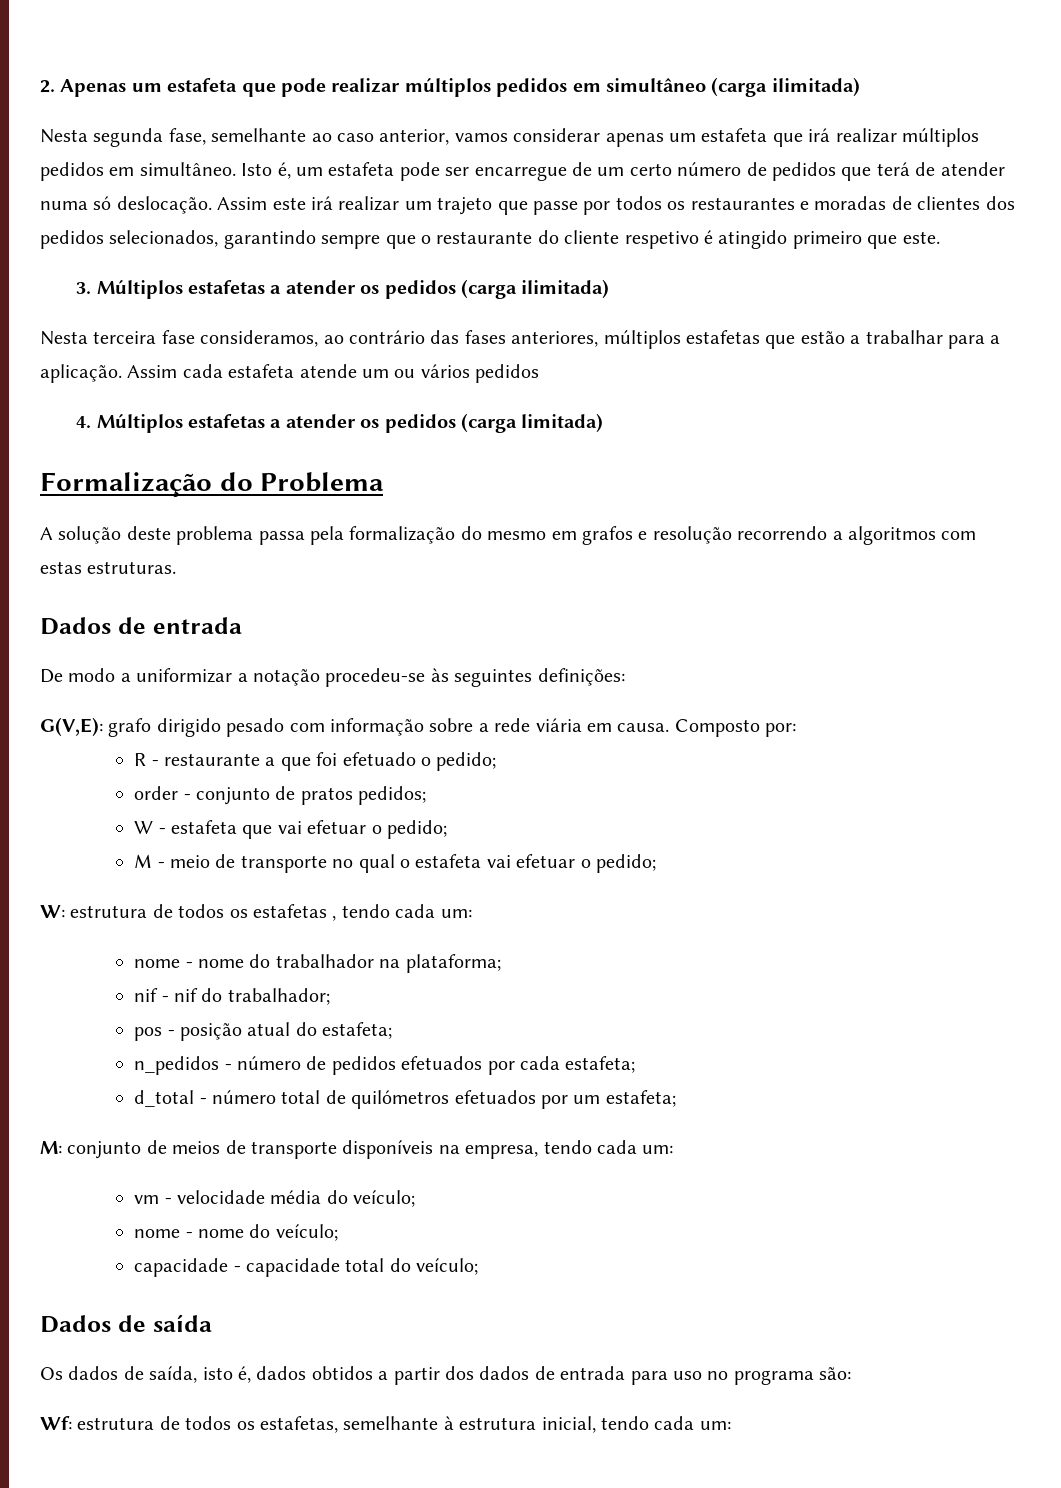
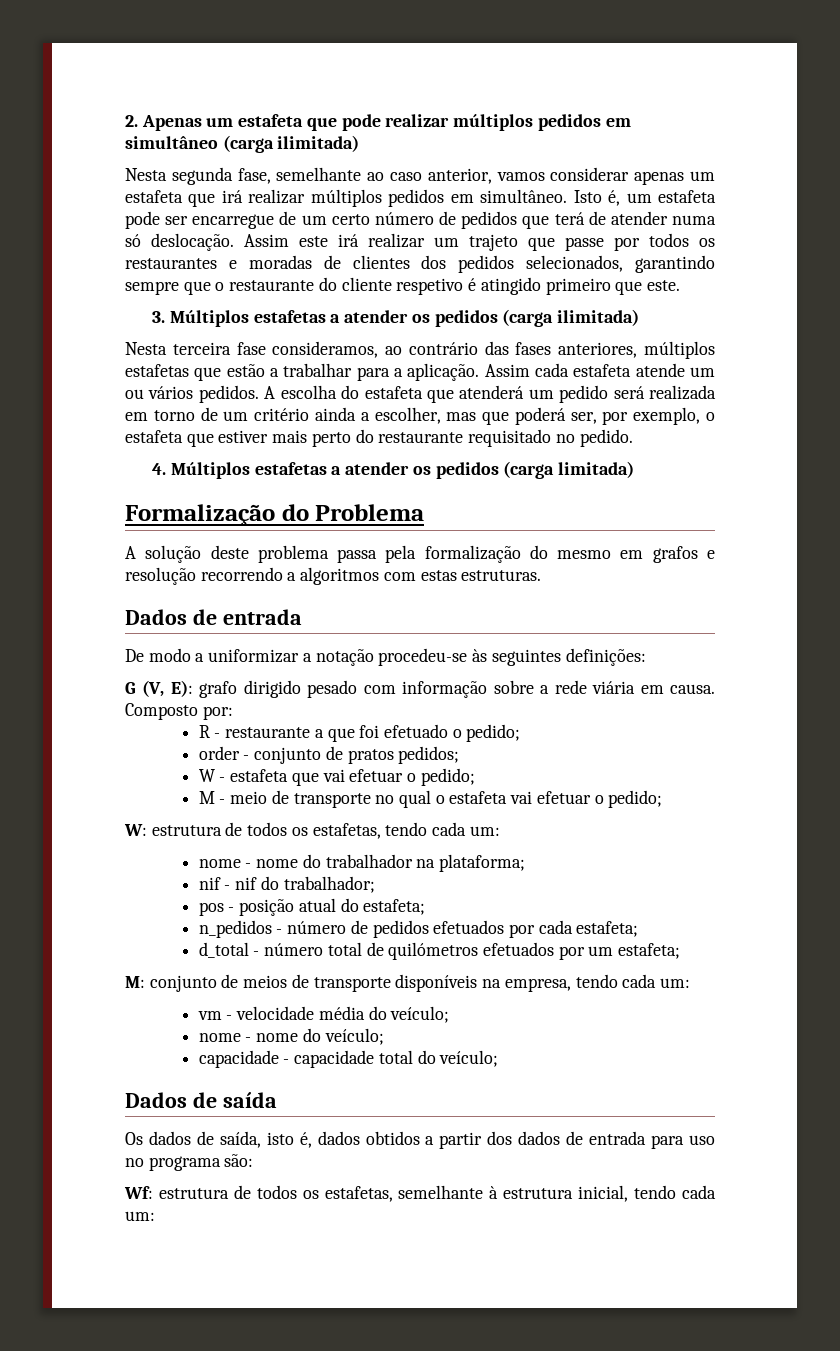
[475,364,540,383] pedidos -> [198,385,716,403] [125,407,715,425] [125,429,633,447] pedidos. A escolha do estafeta que atenderá um pedido será realizada em torno de um critério ainda a escolher, mas que poderá ser, por exemplo, o estafeta que estiver mais perto do restaurante requisitado no pedido.
[40,717,103,737] G(V,E): -> [125,680,193,697] G (V, E):
[253,904,337,921] estafetas , -> [312,823,381,839] estafetas,

